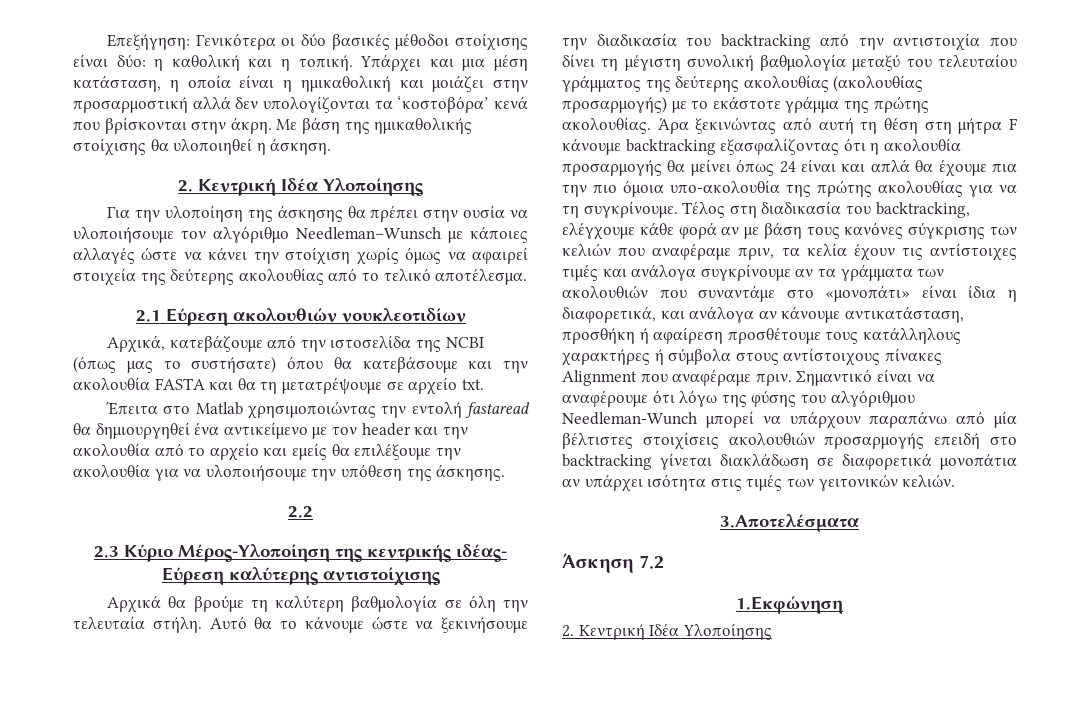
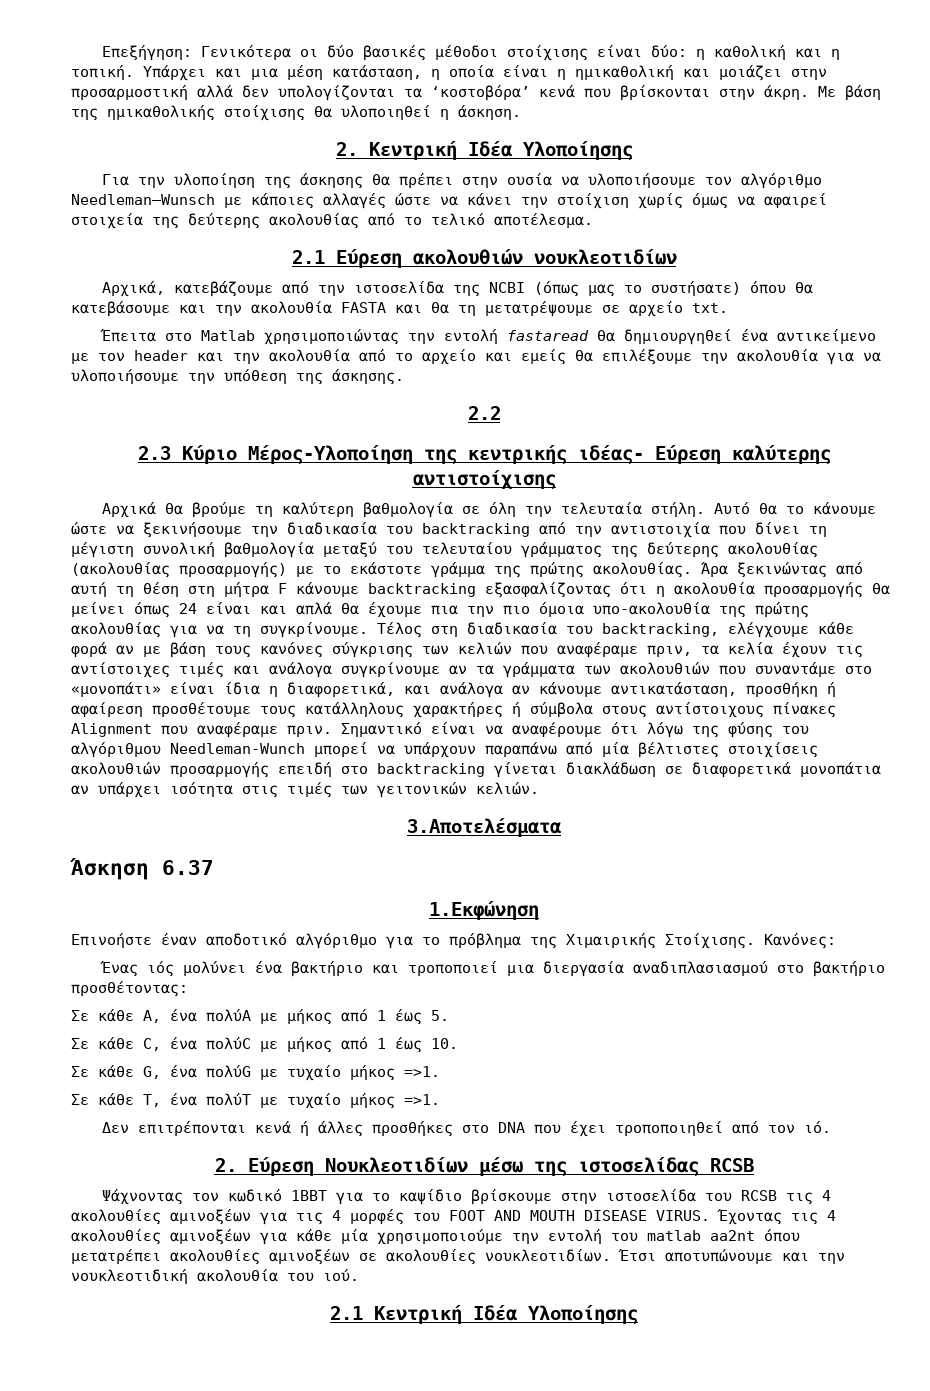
[639,555,665,569] 7.2 -> [162,860,214,875] 6.37
[562,625,574,637] 2. -> [71,933,836,949] [100,961,886,977] [71,981,188,997] [71,1009,449,1025] [71,1037,458,1053] [71,1065,440,1081] [71,1093,440,1109] [102,1121,832,1137] [214,1157,754,1176] [102,1189,832,1205] [71,1209,836,1225] [71,1229,800,1245] [71,1249,845,1265] [71,1269,359,1284] [330,1306,363,1320] Επινοήστε έναν αποδοτικό αλγόριθμο για το πρόβλημα της Χιμαιρικής Στοίχισης. Κανόνες: // Ένας ιός μολύνει ένα βακτήριο και τροποποιεί μια διεργασία αναδιπλασιασμού στο βακτήριο προσθέτοντας: // Σε κάθε Α, ένα πολύA με μήκος από 1 έως 5. // Σε κάθε C, ένα πολύC με μήκος από 1 έως 10. // Σε κάθε G, ένα πολύG με τυχαίο μήκος =>1. // Σε κάθε T, ένα πολύT με τυχαίο μήκος =>1. // Δεν επιτρέπονται κενά ή άλλες προσθήκες στο DNA που έχει τροποποιηθεί από τον ιό. // 2. Εύρεση Νουκλεοτιδίων μέσω της ιστοσελίδας RCSB // Ψάχνοντας τον κωδικό 1BBT για το καψίδιο βρίσκουμε στην ιστοσελίδα του RCSB τις 4 ακολουθίες αμινοξέων για τις 4 μορφές του FOOT AND MOUTH DISEASE VIRUS. Έχοντας τις 4 ακολουθίες αμινοξέων για κάθε μία χρησιμοποιούμε την εντολή του matlab aa2nt όπου μετατρέπει ακολουθίες αμινοξέων σε ακολουθίες νουκλεοτιδίων. Έτσι αποτυπώνουμε και την νουκλεοτιδική ακολουθία του ιού. // 2.1

